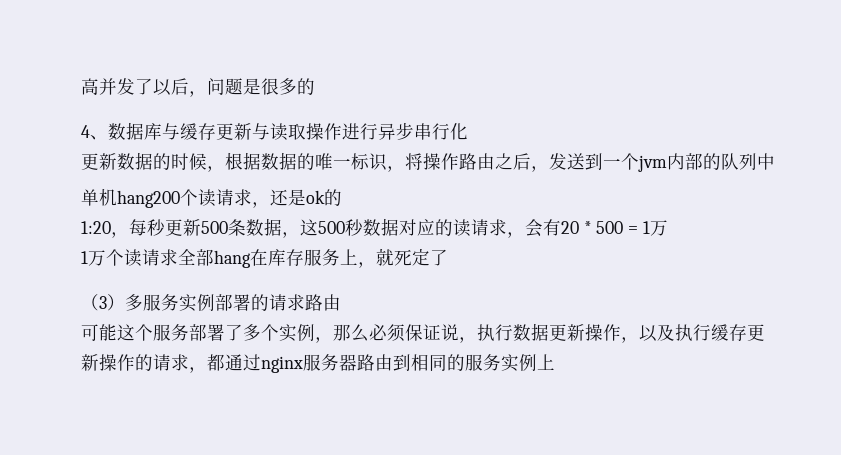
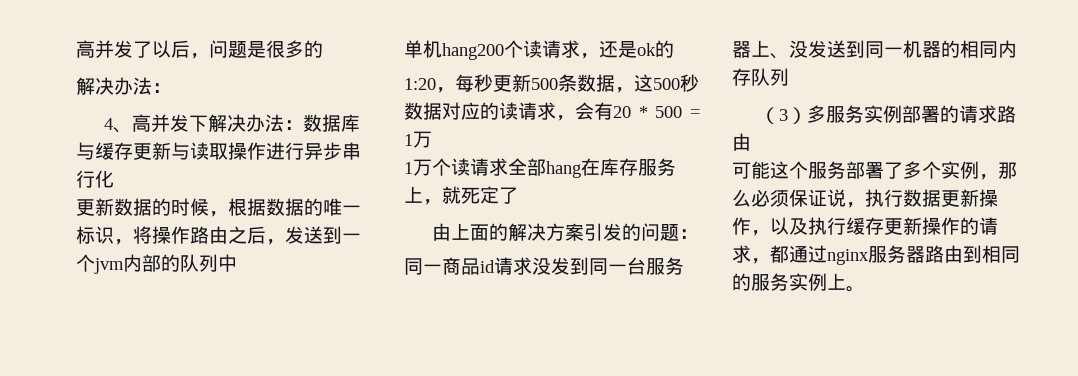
(315, 86) none -> [76,77,171,95] // 解决办法：
(108, 137) none -> [131,114,303,132] 高并发下解决办法：
(448, 257) none -> [431,223,698,241] [404,257,684,275] [732,40,1017,59] [732,68,789,86] // 由上面的解决方案引发的问题： // 同一商品id请求没发到同一台服务器上、没发送到同一机器的相同内存队列
(555, 362) none -> [846,286,865,292] 。

